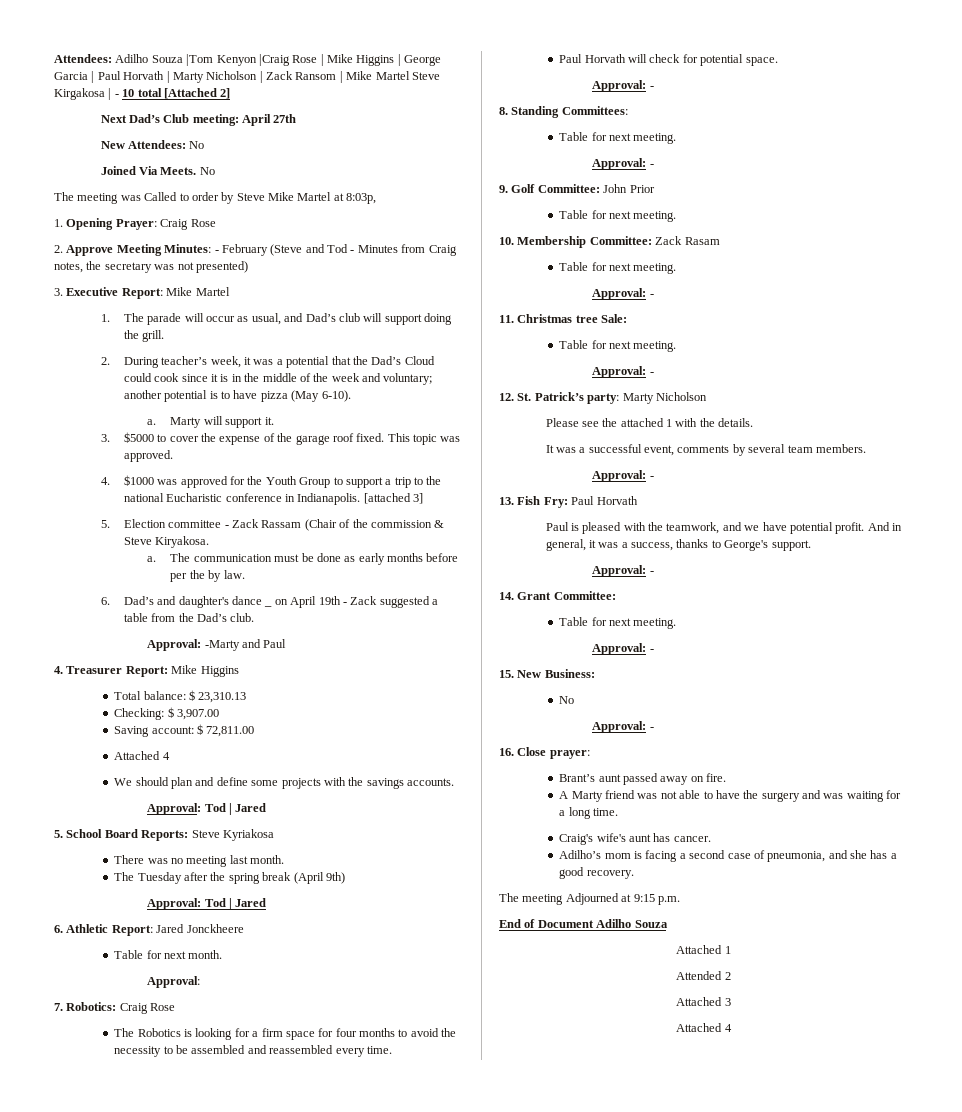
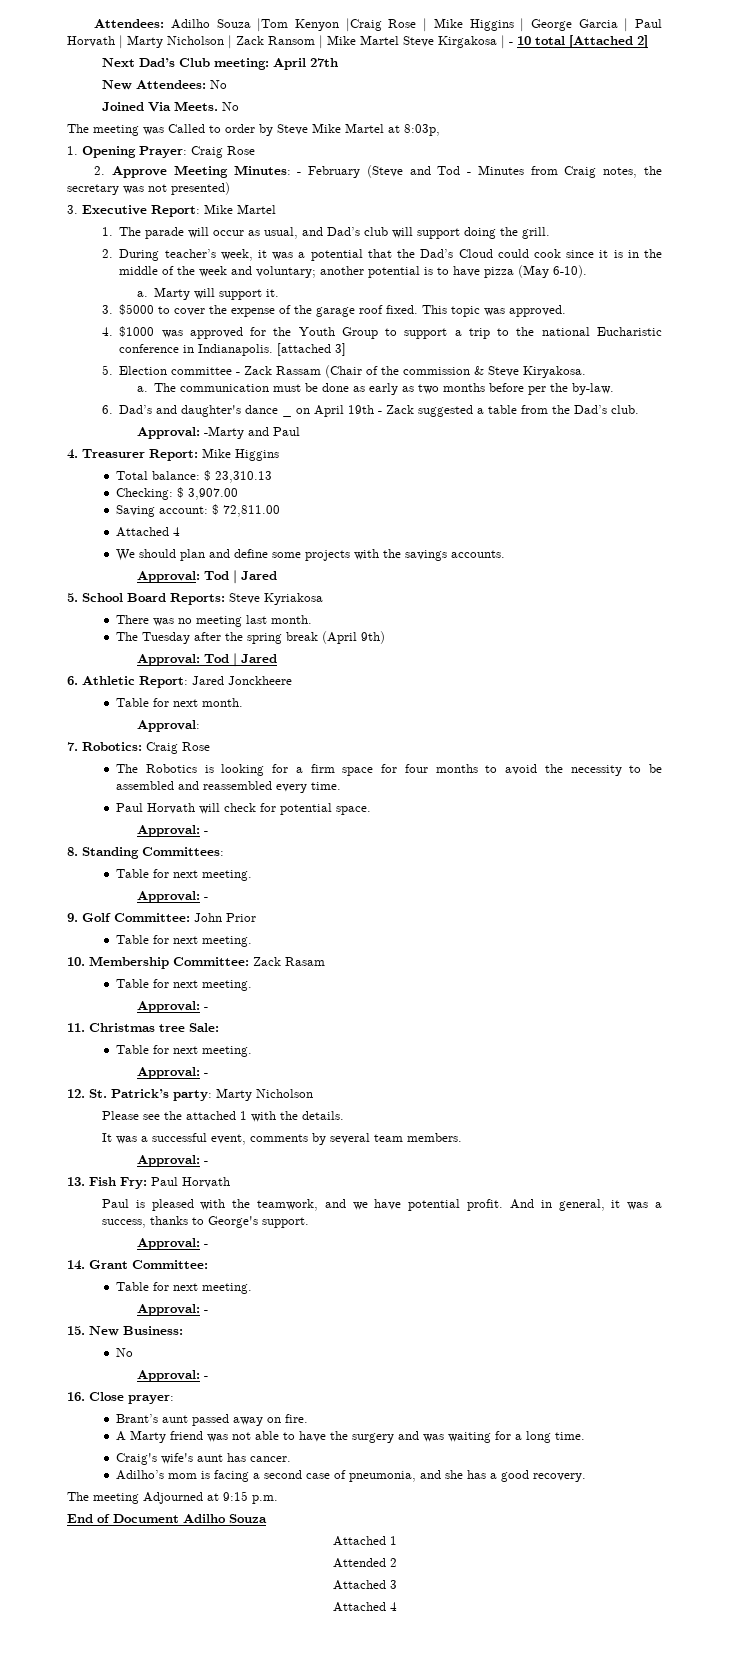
(385, 559) none -> [402,384,440,394] as two
[208,570,245,582] by law. -> [572,383,615,395] by-law.

